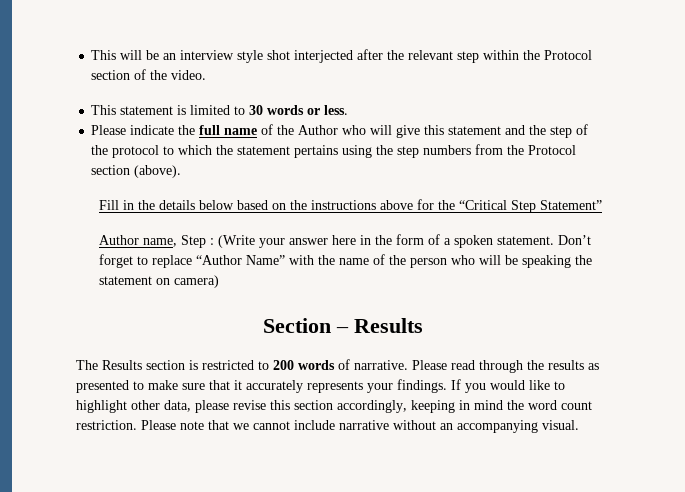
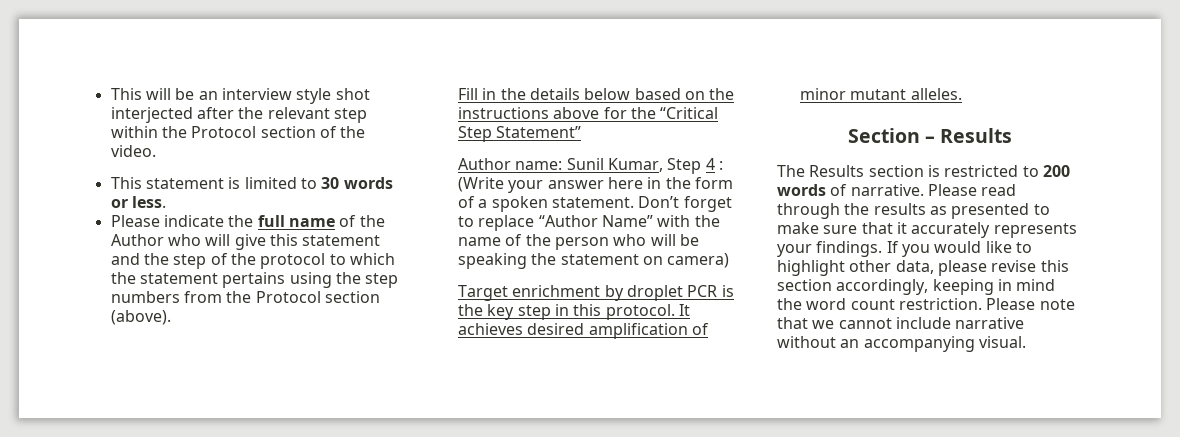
[143,235,207,248] name, Step -> [515,158,715,174] name: Sunil Kumar, Step 4
(220, 281) none -> [457,285,734,301] [457,304,690,320] [457,323,709,339] [799,88,962,100] // Target enrichment by droplet PCR is the key step in this protocol. It achieves desired amplification of minor mutant alleles.

